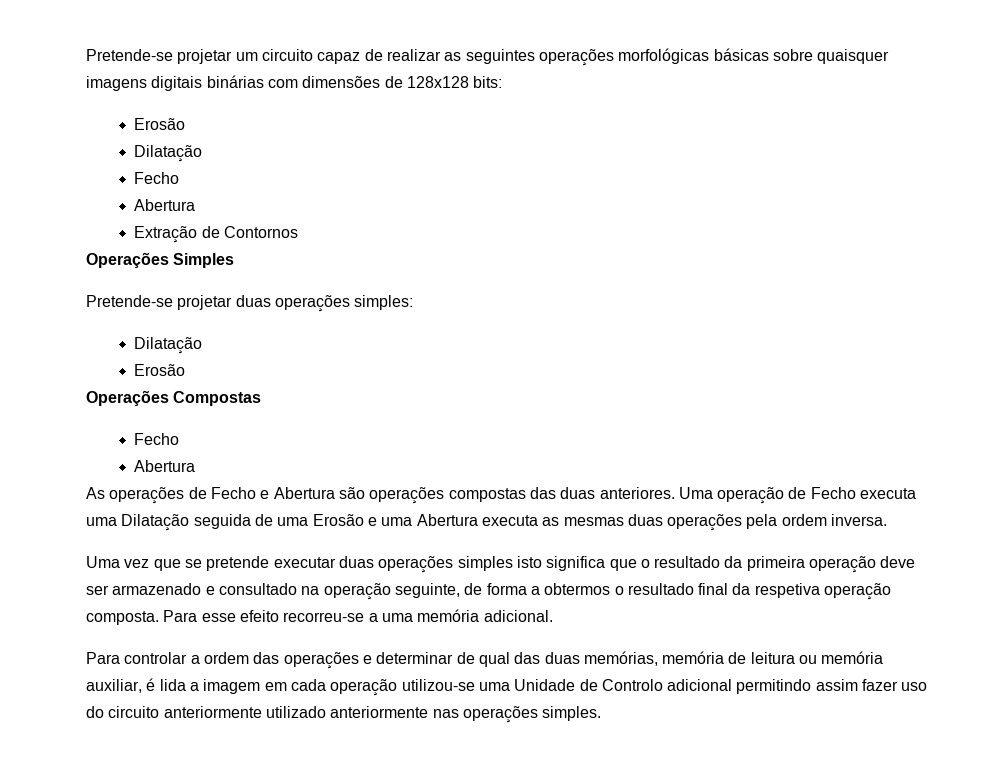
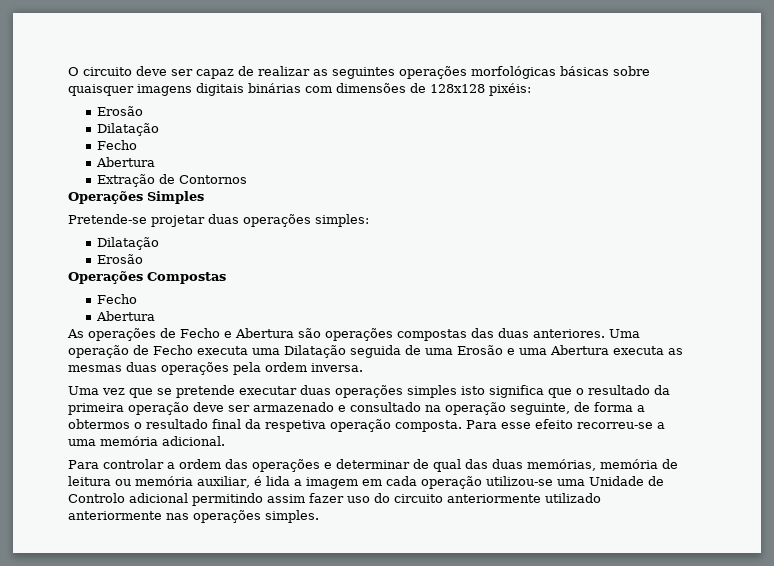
[86,49,313,64] Pretende-se projetar um circuito -> [68,66,193,76] O circuito deve ser
[473,76,503,88] bits: -> [489,83,531,96] pixéis:

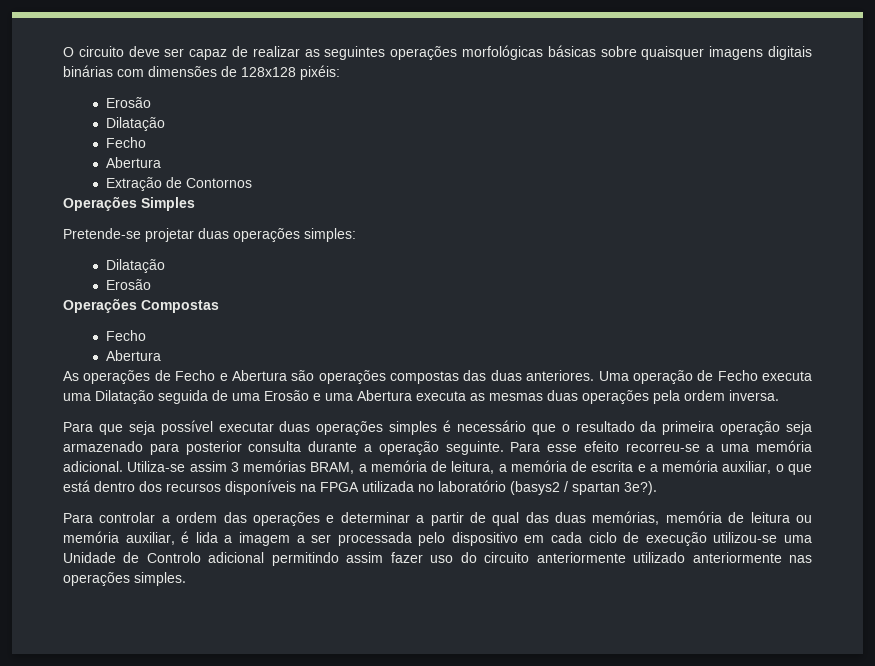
[68,385,235,398] Uma vez que se pretende -> [63,420,213,435] Para que seja possível
[461,385,544,398] isto significa -> [443,420,526,432] é necessário
[193,402,645,415] [68,419,462,432] deve ser armazenado e consultado na operação seguinte, de forma a obtermos o resultado final da respetiva operação composta. -> [786,421,812,435] [63,441,504,455] seja armazenado para posterior consulta durante a operação seguinte.
(225, 441) none -> [127,460,813,475] [63,480,657,495] Utiliza-se assim 3 memórias BRAM, a memória de leitura, a memória de escrita e a memória auxiliar, o que está dentro dos recursos disponíveis na FPGA utilizada no laboratório (basys2 / spartan 3e?).
(410, 464) none -> [416,512,464,526] a partir
[361,476,482,489] em cada operação -> [296,532,707,546] a ser processada pelo dispositivo em cada ciclo de execução

